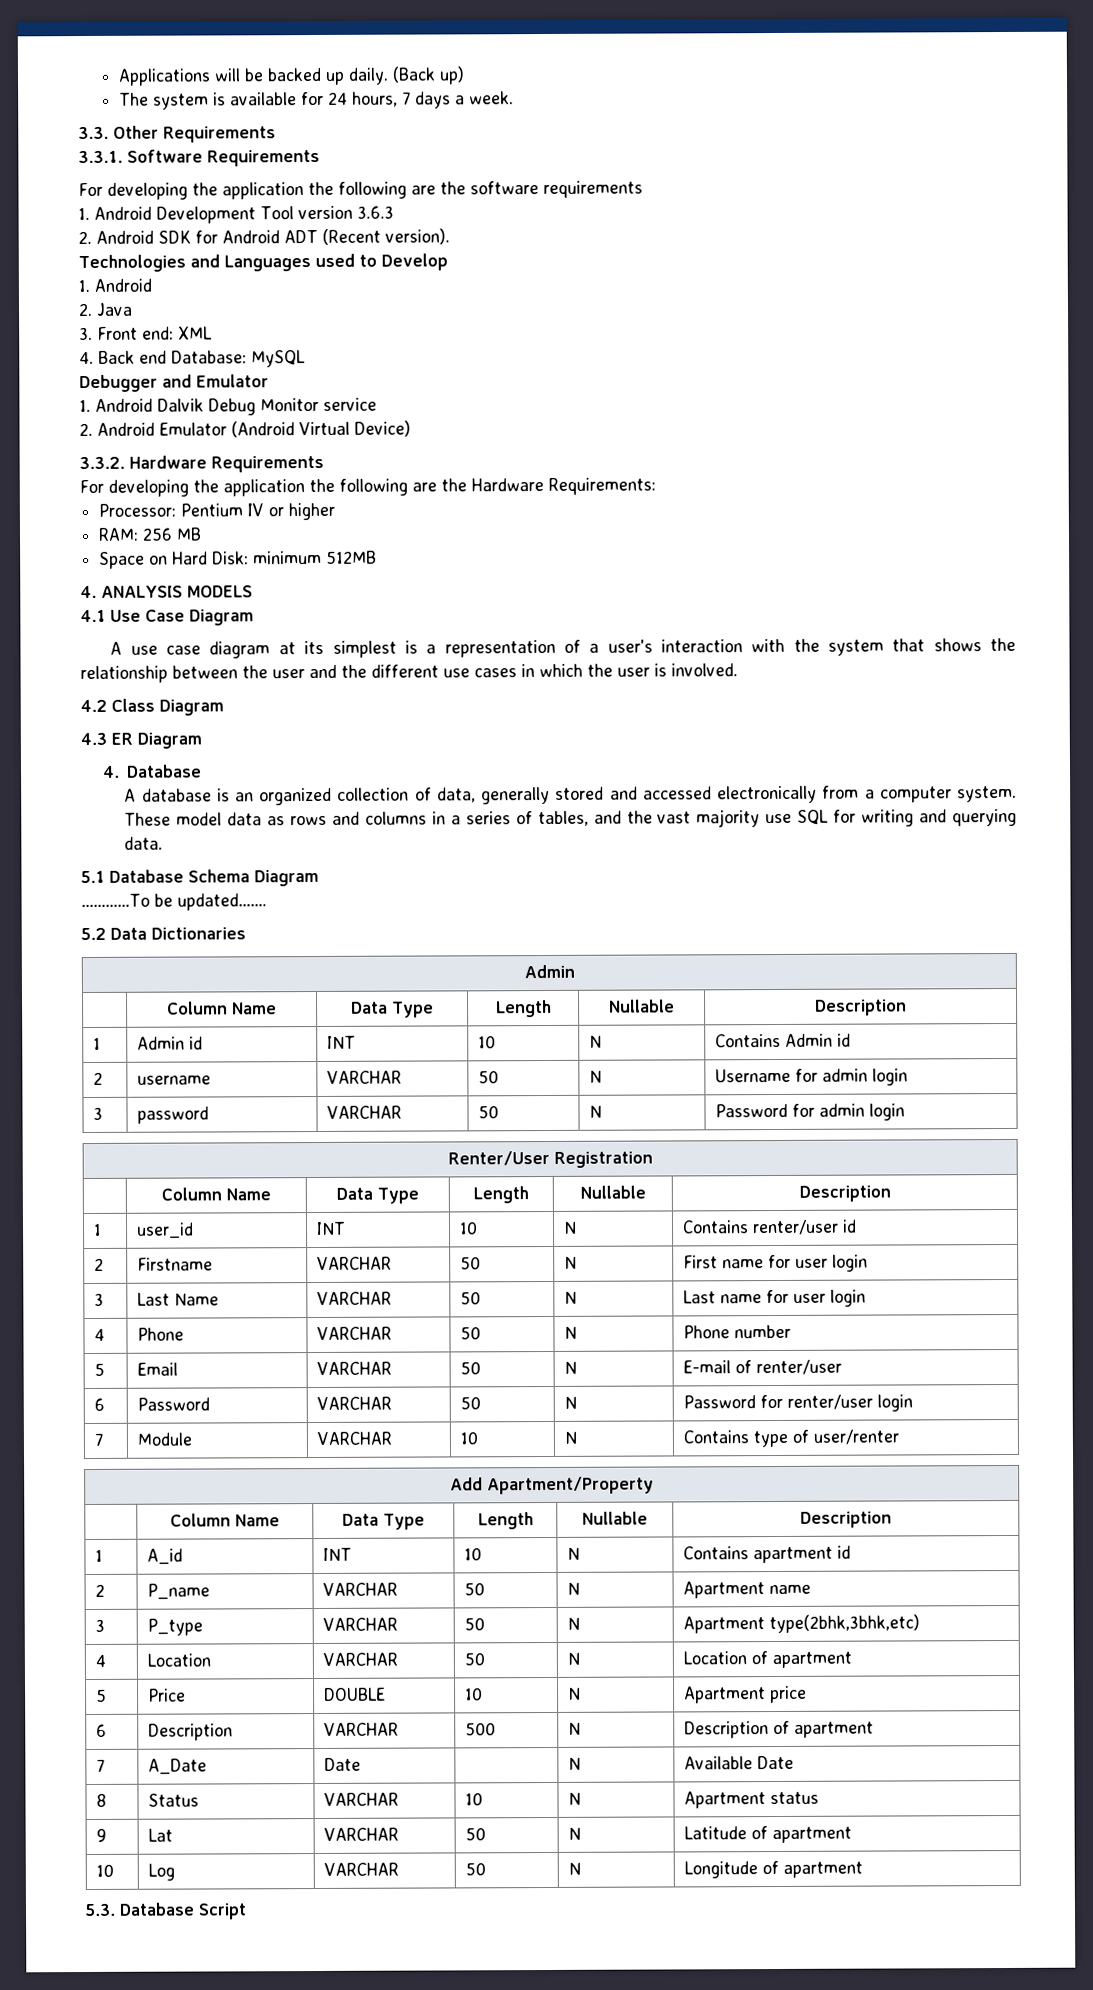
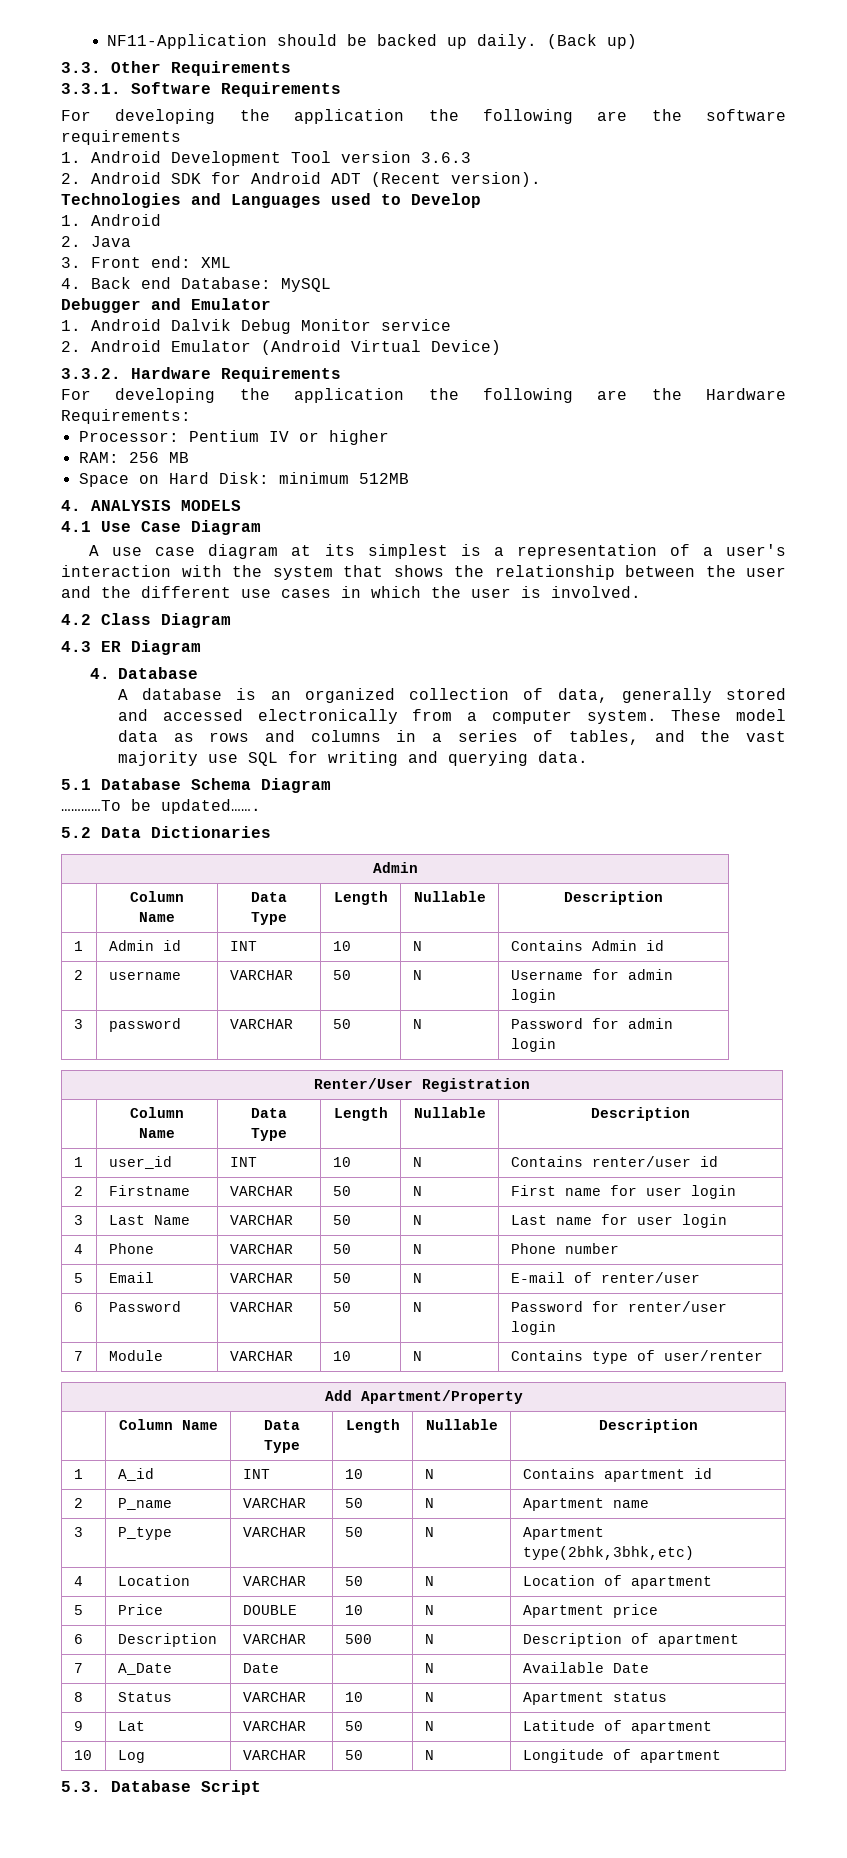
[117,68,241,86] Applications will -> [107,34,338,49] NF11-Application should
[118,91,514,110] // The system is available for 24 hours, 7 days a week. -> (638, 41) none

